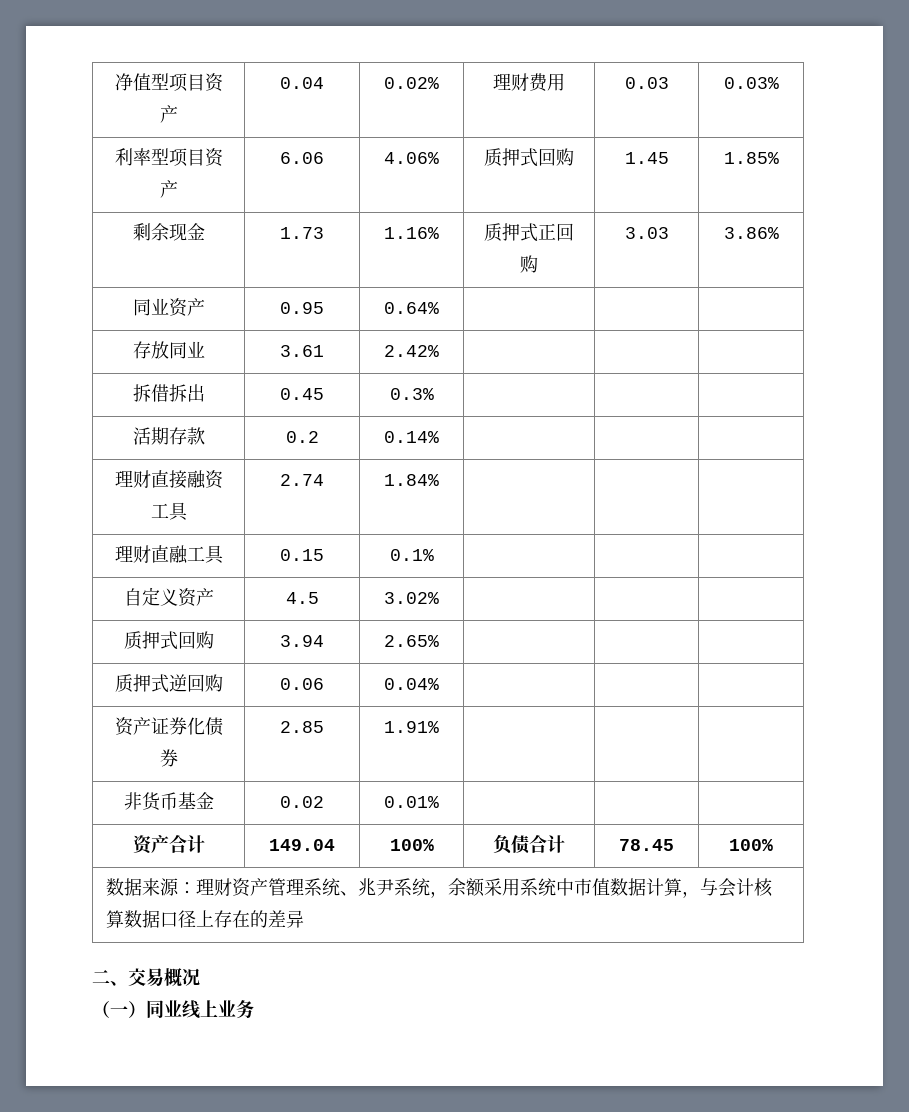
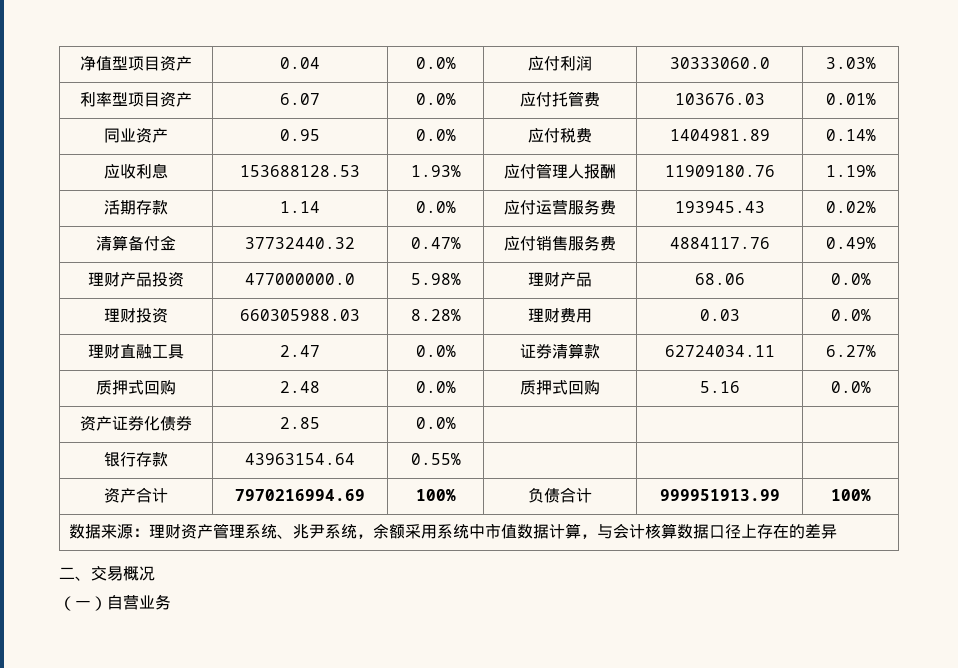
[384,77,439,89] [493,73,565,92] [624,77,669,89] [723,77,779,89] 0.02% | 理财费用 | 0.03 | 0.03% -> [415,57,456,69] [528,56,592,71] [669,57,770,69] [825,57,876,69] 0.0% | 应付利润 | 30333060.0 | 3.03%
[280,152,324,164] [384,152,439,164] [484,148,574,167] [624,152,669,164] [723,152,779,164] [132,223,205,241] [280,227,324,239] [384,227,439,239] [484,223,574,242] [520,255,538,273] [624,227,669,239] [723,227,779,239] [132,298,205,317] [280,302,324,314] [384,302,439,314] [132,341,205,359] [280,345,324,357] [384,345,439,357] [132,384,205,402] [280,388,324,400] [389,388,434,400] [132,427,205,445] [285,431,319,443] [384,431,439,443] [114,470,224,489] [150,502,188,521] [280,474,324,486] [384,474,439,486] [114,545,224,564] [280,549,324,561] [389,549,434,561] [123,587,214,607] [285,592,319,604] [384,592,439,604] [123,631,214,650] [280,635,324,647] [384,635,439,647] [114,674,223,693] [280,678,324,690] [384,678,439,690] 6.06 | 4.06% | 质押式回购 | 1.45 | 1.85% // 剩余现金 | 1.73 | 1.16% | 质押式正回购 | 3.03 | 3.86% // 同业资产 | 0.95 | 0.64% | | | // 存放同业 | 3.61 | 2.42% | | | // 拆借拆出 | 0.45 | 0.3% | | | // 活期存款 | 0.2 | 0.14% | | | // 理财直接融资工具 | 2.74 | 1.84% | | | // 理财直融工具 | 0.15 | 0.1% | | | // 自定义资产 | 4.5 | 3.02% | | | // 质押式回购 | 3.94 | 2.65% | | | // 质押式逆回购 | 0.06 | 0.04% | | | -> [280,93,320,105] [415,93,456,105] [520,91,600,107] [674,93,765,105] [825,93,876,105] [104,128,168,143] [280,129,320,141] [415,129,456,141] [528,128,592,143] [669,129,770,141] [825,129,876,141] [104,163,168,179] [240,165,360,177] [410,165,461,177] [504,163,616,179] [664,165,775,177] [825,165,876,177] [104,200,168,215] [280,201,320,213] [415,201,456,213] [504,199,616,215] [674,201,765,213] [825,201,876,213] [96,235,176,251] [245,237,355,249] [410,237,461,249] [504,235,616,251] [669,237,770,249] [825,237,876,249] [88,272,184,287] [245,273,355,285] [410,273,461,285] [528,272,592,287] [694,273,745,285] [830,273,871,285] [104,308,168,323] [240,309,360,321] [410,309,461,321] [528,308,592,323] [699,309,740,321] [830,309,871,321] [88,344,184,359] [280,345,320,357] [415,345,456,357] [520,343,600,359] [664,345,775,357] [825,345,876,357] [96,380,176,395] [280,381,320,393] [415,381,456,393] [520,380,600,395] [699,381,740,393] [830,381,871,393] 6.07 | 0.0% | 应付托管费 | 103676.03 | 0.01% // 同业资产 | 0.95 | 0.0% | 应付税费 | 1404981.89 | 0.14% // 应收利息 | 153688128.53 | 1.93% | 应付管理人报酬 | 11909180.76 | 1.19% // 活期存款 | 1.14 | 0.0% | 应付运营服务费 | 193945.43 | 0.02% // 清算备付金 | 37732440.32 | 0.47% | 应付销售服务费 | 4884117.76 | 0.49% // 理财产品投资 | 477000000.0 | 5.98% | 理财产品 | 68.06 | 0.0% // 理财投资 | 660305988.03 | 8.28% | 理财费用 | 0.03 | 0.0% // 理财直融工具 | 2.47 | 0.0% | 证券清算款 | 62724034.11 | 6.27% // 质押式回购 | 2.48 | 0.0% | 质押式回购 | 5.16 | 0.0%
[384,721,439,733] [123,792,214,811] [280,796,324,808] [384,796,439,808] 1.91% | | | // 非货币基金 | 0.02 | 0.01% -> [415,417,456,429] [104,452,168,467] [245,453,355,465] [410,453,461,465] 0.0% | | | // 银行存款 | 43963154.64 | 0.55%
[269,839,335,851] 149.04 -> [235,489,365,501] 7970216994.69
[619,839,674,851] 78.45 -> [659,489,780,501] 999951913.99
[146,1000,218,1019] 同业线上 -> [107,595,139,610] 自营

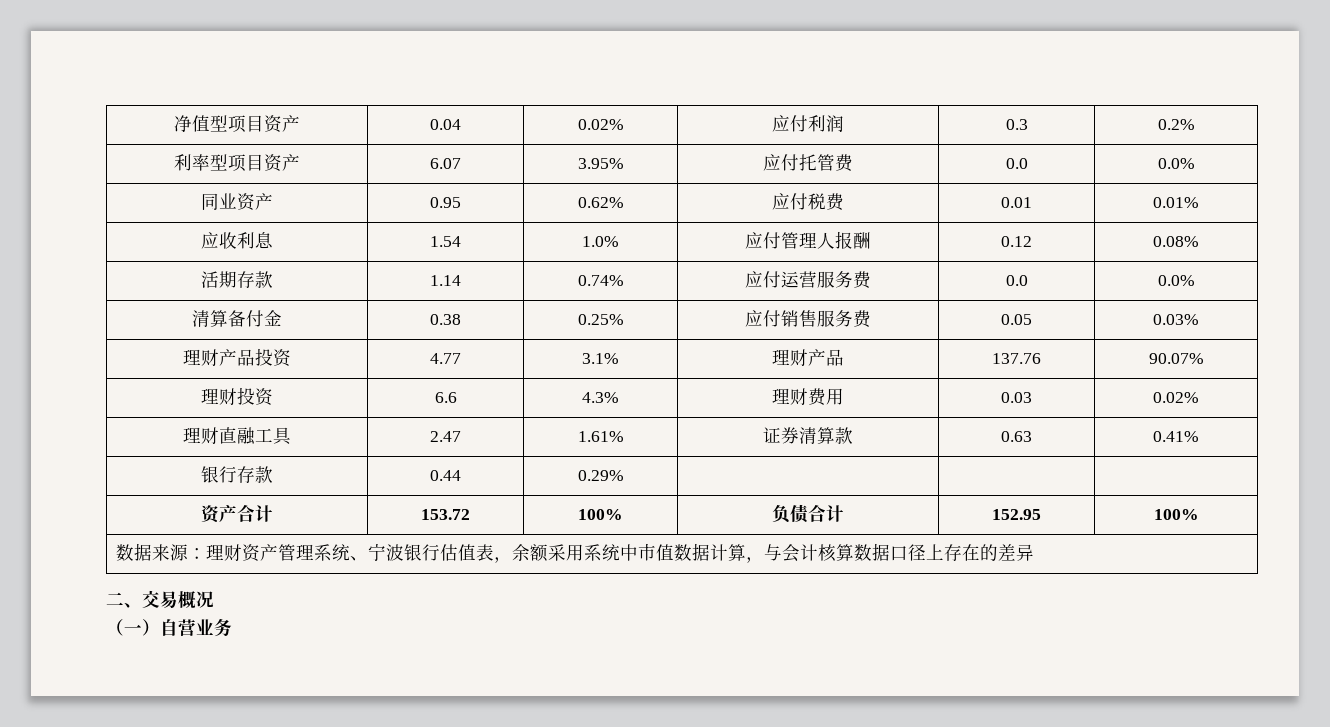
[415,57,456,69] 0.0% -> [577,119,624,130] 0.02%
[669,57,770,69] [825,57,876,69] 30333060.0 | 3.03% -> [1005,119,1028,130] [1157,119,1195,130] 0.3 | 0.2%
[415,93,456,105] 0.0% -> [577,158,624,169] 3.95%
[674,93,765,105] [825,93,876,105] 103676.03 | 0.01% -> [1005,158,1028,169] [1157,158,1195,169] 0.0 | 0.0%
[415,129,456,141] 0.0% -> [577,197,624,208] 0.62%
[669,129,770,141] [825,129,876,141] 1404981.89 | 0.14% -> [1001,197,1032,208] [1153,197,1199,208] 0.01 | 0.01%
[240,165,360,177] [410,165,461,177] 153688128.53 | 1.93% -> [430,236,461,247] [582,236,619,247] 1.54 | 1.0%
[664,165,775,177] [825,165,876,177] 11909180.76 | 1.19% -> [1001,236,1032,247] [1153,236,1199,247] 0.12 | 0.08%
[415,201,456,213] 0.0% -> [577,275,624,286] 0.74%
[674,201,765,213] [825,201,876,213] 193945.43 | 0.02% -> [1005,275,1028,286] [1157,275,1195,286] 0.0 | 0.0%
[245,237,355,249] [410,237,461,249] 37732440.32 | 0.47% -> [430,314,461,325] [577,314,624,325] 0.38 | 0.25%
[669,237,770,249] [825,237,876,249] 4884117.76 | 0.49% -> [1001,314,1032,325] [1153,314,1199,325] 0.05 | 0.03%
[245,273,355,285] [410,273,461,285] 477000000.0 | 5.98% -> [430,353,461,364] [582,353,619,364] 4.77 | 3.1%
[694,273,745,285] [830,273,871,285] 68.06 | 0.0% -> [992,353,1041,364] [1148,353,1204,364] 137.76 | 90.07%
[240,309,360,321] [410,309,461,321] 660305988.03 | 8.28% -> [434,392,457,403] [582,392,619,403] 6.6 | 4.3%
[830,309,871,321] 0.0% -> [1153,392,1199,403] 0.02%
[415,345,456,357] 0.0% -> [577,431,624,442] 1.61%
[664,345,775,357] [825,345,876,357] [96,380,176,395] [280,381,320,393] [415,381,456,393] [520,380,600,395] [699,381,740,393] [830,381,871,393] [80,416,192,431] [280,417,320,429] [415,417,456,429] 62724034.11 | 6.27% // 质押式回购 | 2.48 | 0.0% | 质押式回购 | 5.16 | 0.0% // 资产证券化债券 | 2.85 | 0.0% | | | -> [1001,431,1032,442] [1153,431,1199,442] 0.63 | 0.41%
[245,453,355,465] [410,453,461,465] 43963154.64 | 0.55% -> [430,470,461,481] [577,470,624,481] 0.44 | 0.29%
[235,489,365,501] 7970216994.69 -> [421,509,470,520] 153.72
[659,489,780,501] 999951913.99 -> [992,509,1041,520] 152.95
[293,524,358,539] 兆尹系统 -> [368,544,495,561] 宁波银行估值表

